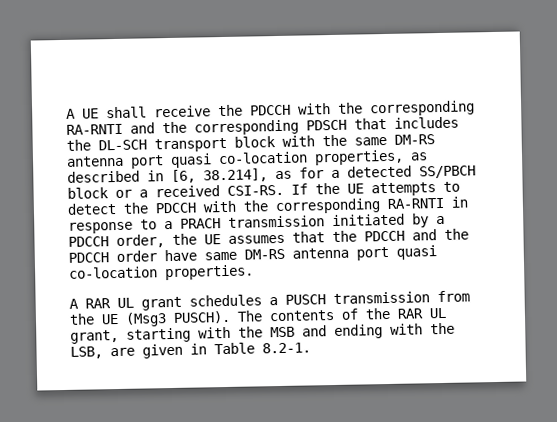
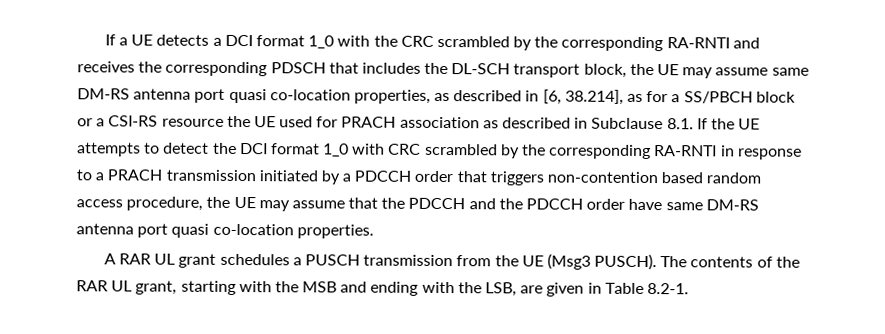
[66,103,331,119] A UE shall receive the PDCCH with -> [104,34,533,51] If a UE detects a DCI format 1_0 with the CRC scrambled by
(155, 128) none -> [77,61,135,73] receives
[234,134,347,148] block with the -> [583,63,769,79] block, the UE may assume
[347,165,412,178] detected -> (681, 98) none
[155,184,284,198] received CSI-RS. -> [108,115,694,130] CSI-RS resource the UE used for PRACH association as described in Subclause 8.1.
[155,200,237,214] PDCCH with -> [239,143,520,159] DCI format 1_0 with CRC scrambled by
[116,233,285,249] order, the UE assumes -> [414,170,762,186] [76,196,345,212] order that triggers non-contention based random access procedure, the UE may assume

